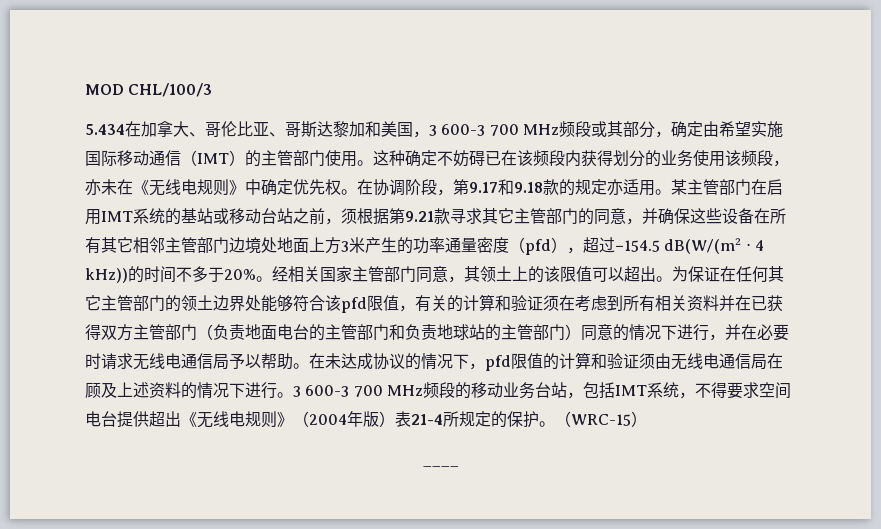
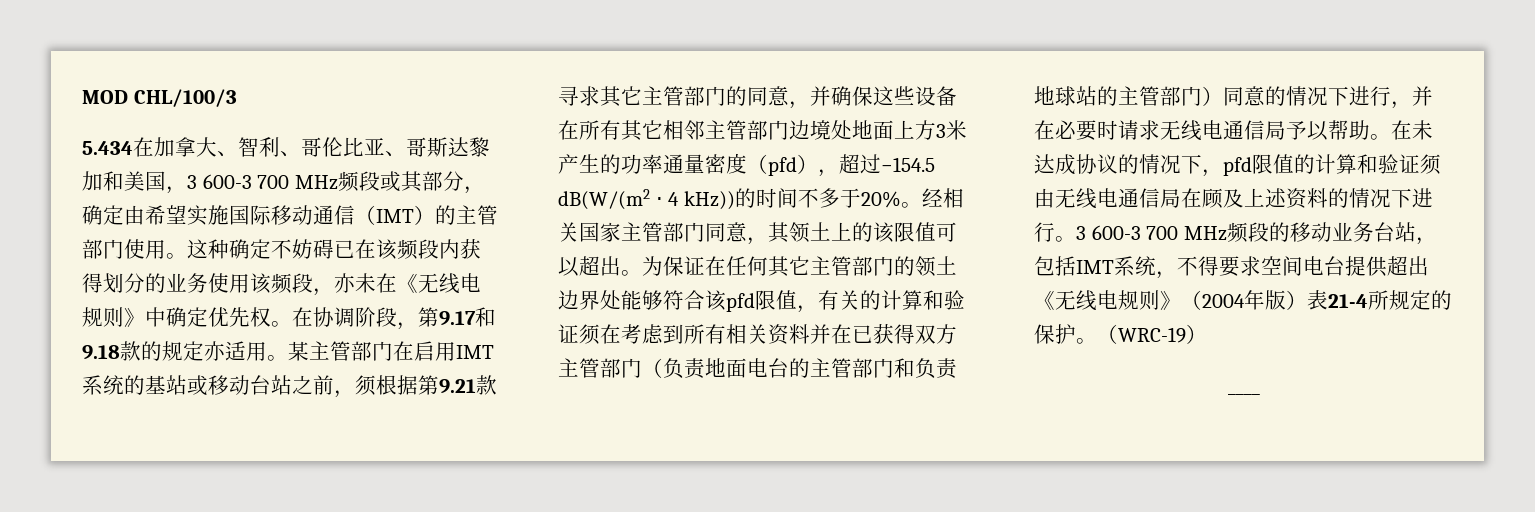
(205, 134) none -> [238,137,301,157] 智利、
[571,414,631,426] WRC-15 -> [1118,327,1186,343] WRC-19

